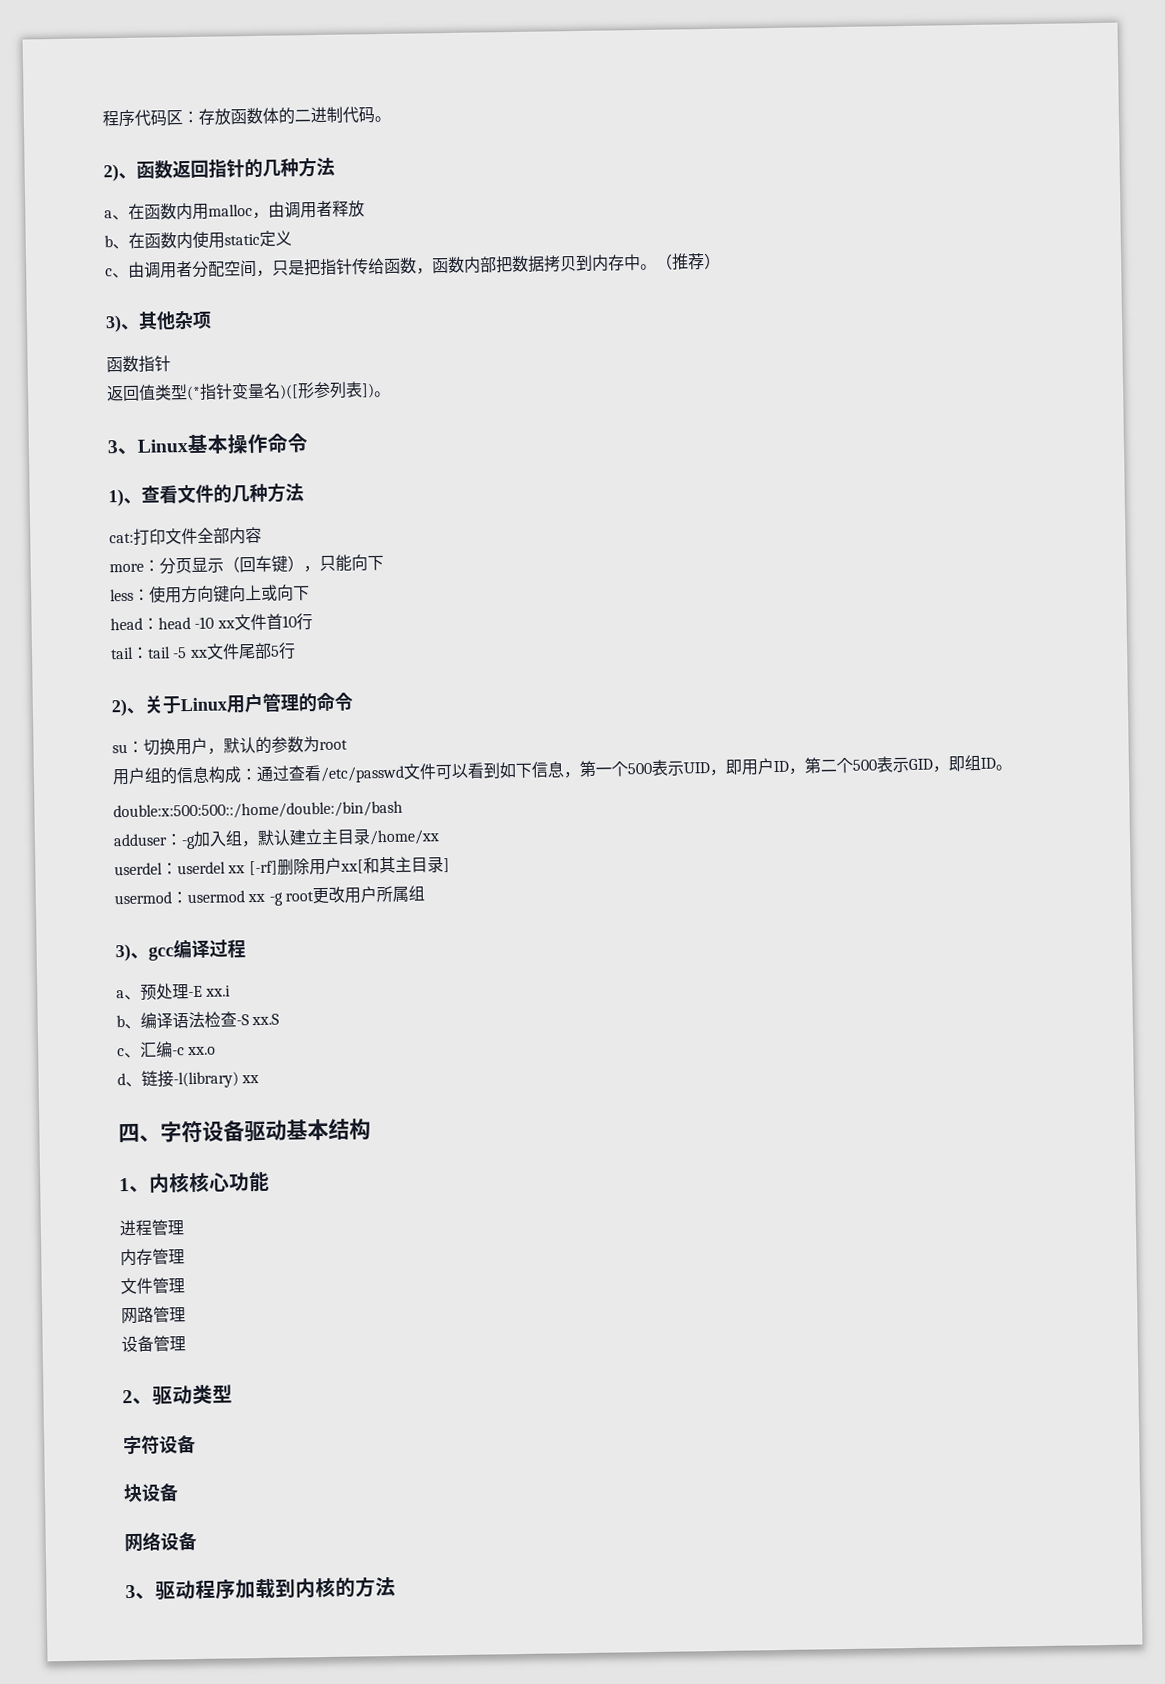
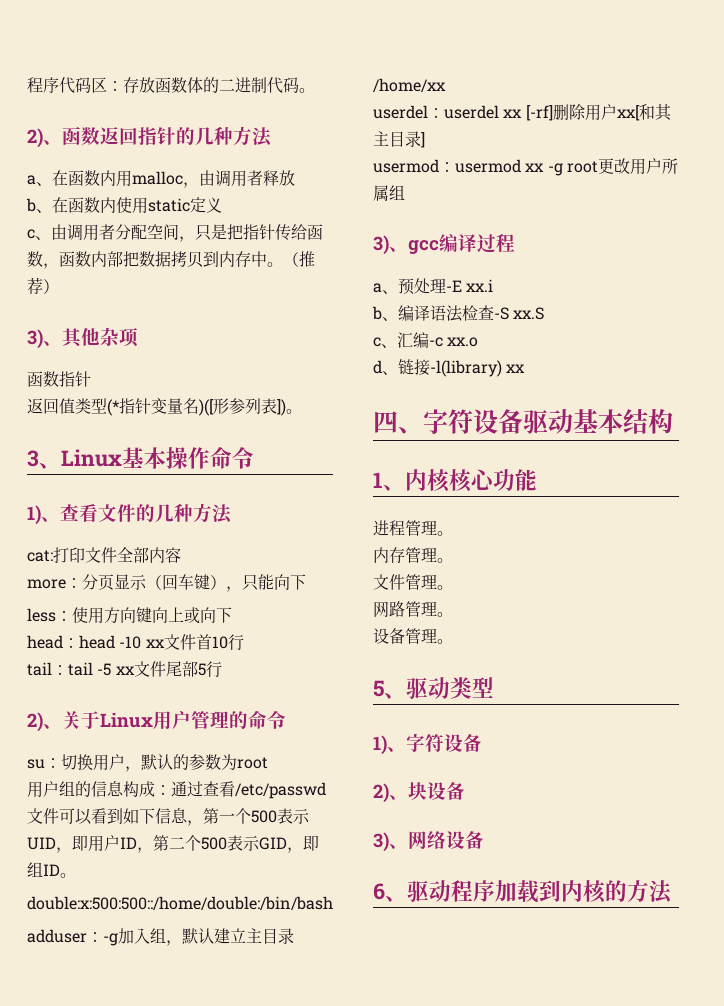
(184, 1228) none -> [437,531,453,536] 。
(185, 1257) none -> [437,558,453,563] 。
(185, 1286) none -> [437,585,453,590] 。
(186, 1315) none -> [437,612,453,617] 。
[122,1389,133,1404] // 2 -> [437,639,453,644] [373,680,384,697] 。 // 5
(233, 1394) none -> [373,735,406,755] 1)、
(196, 1444) none -> [373,783,408,803] 2)、
(179, 1492) none -> [373,832,408,852] 3)、
[125,1584,136,1599] 3 -> [373,883,385,900] 6

